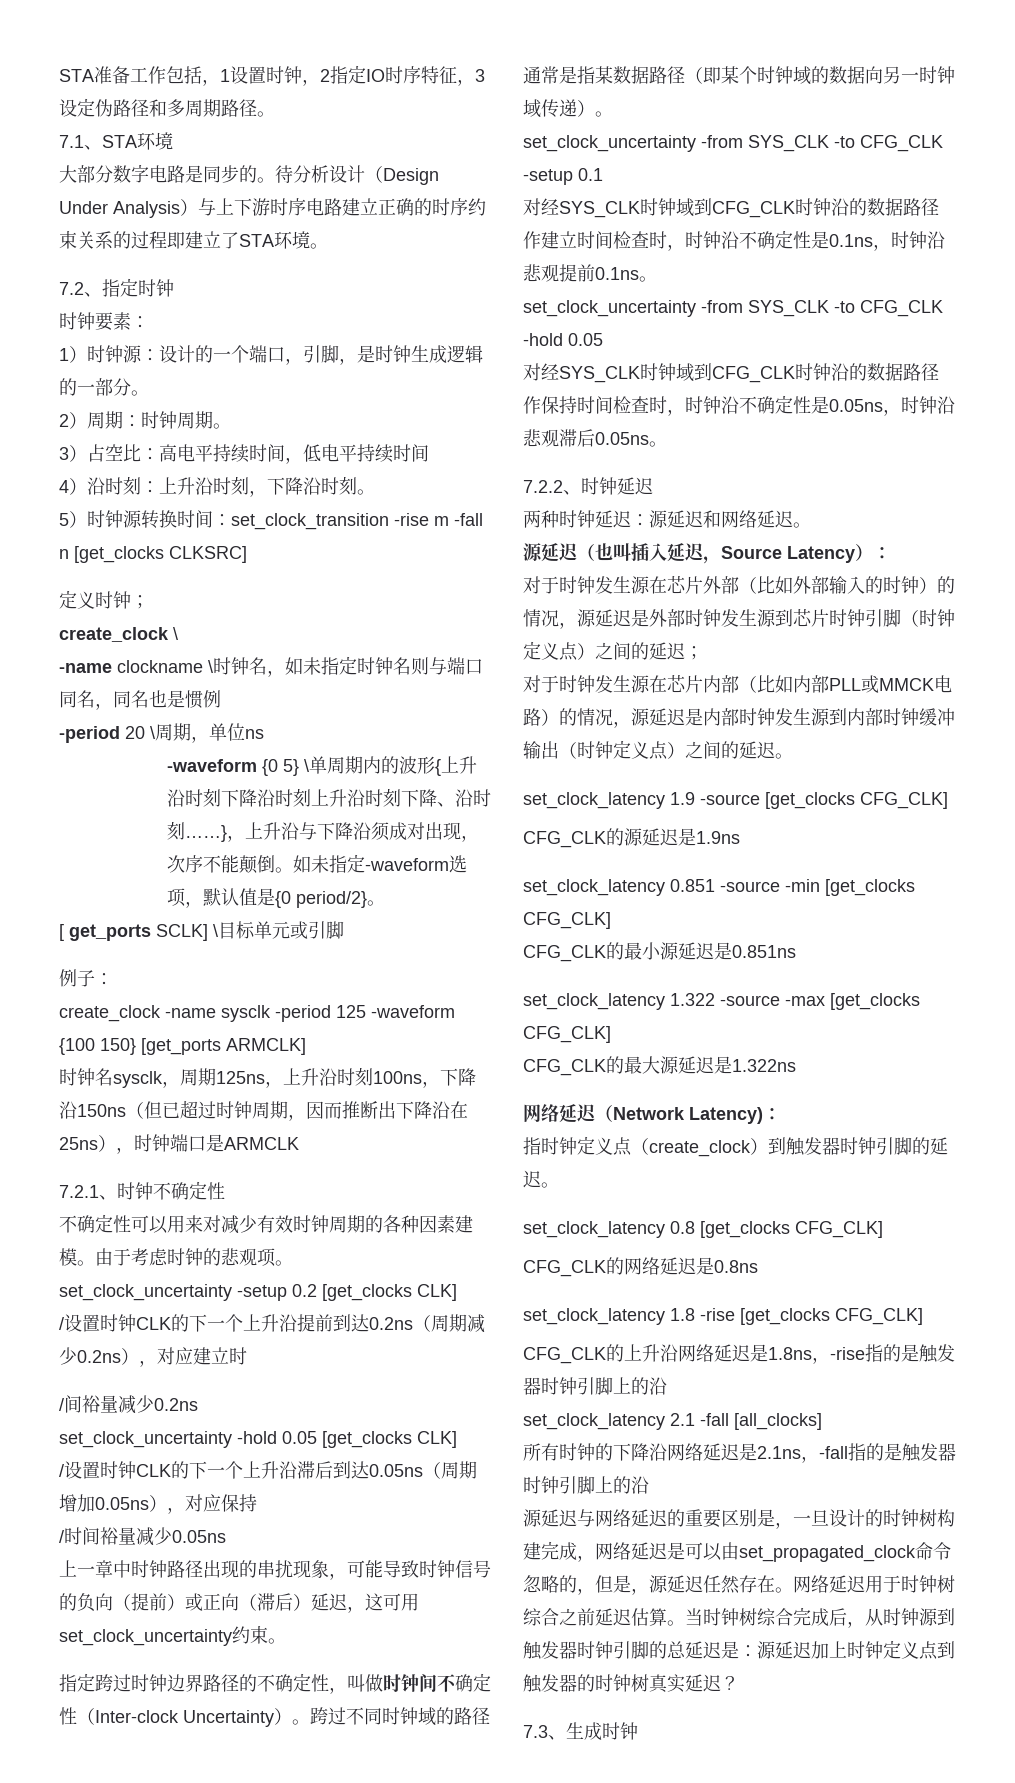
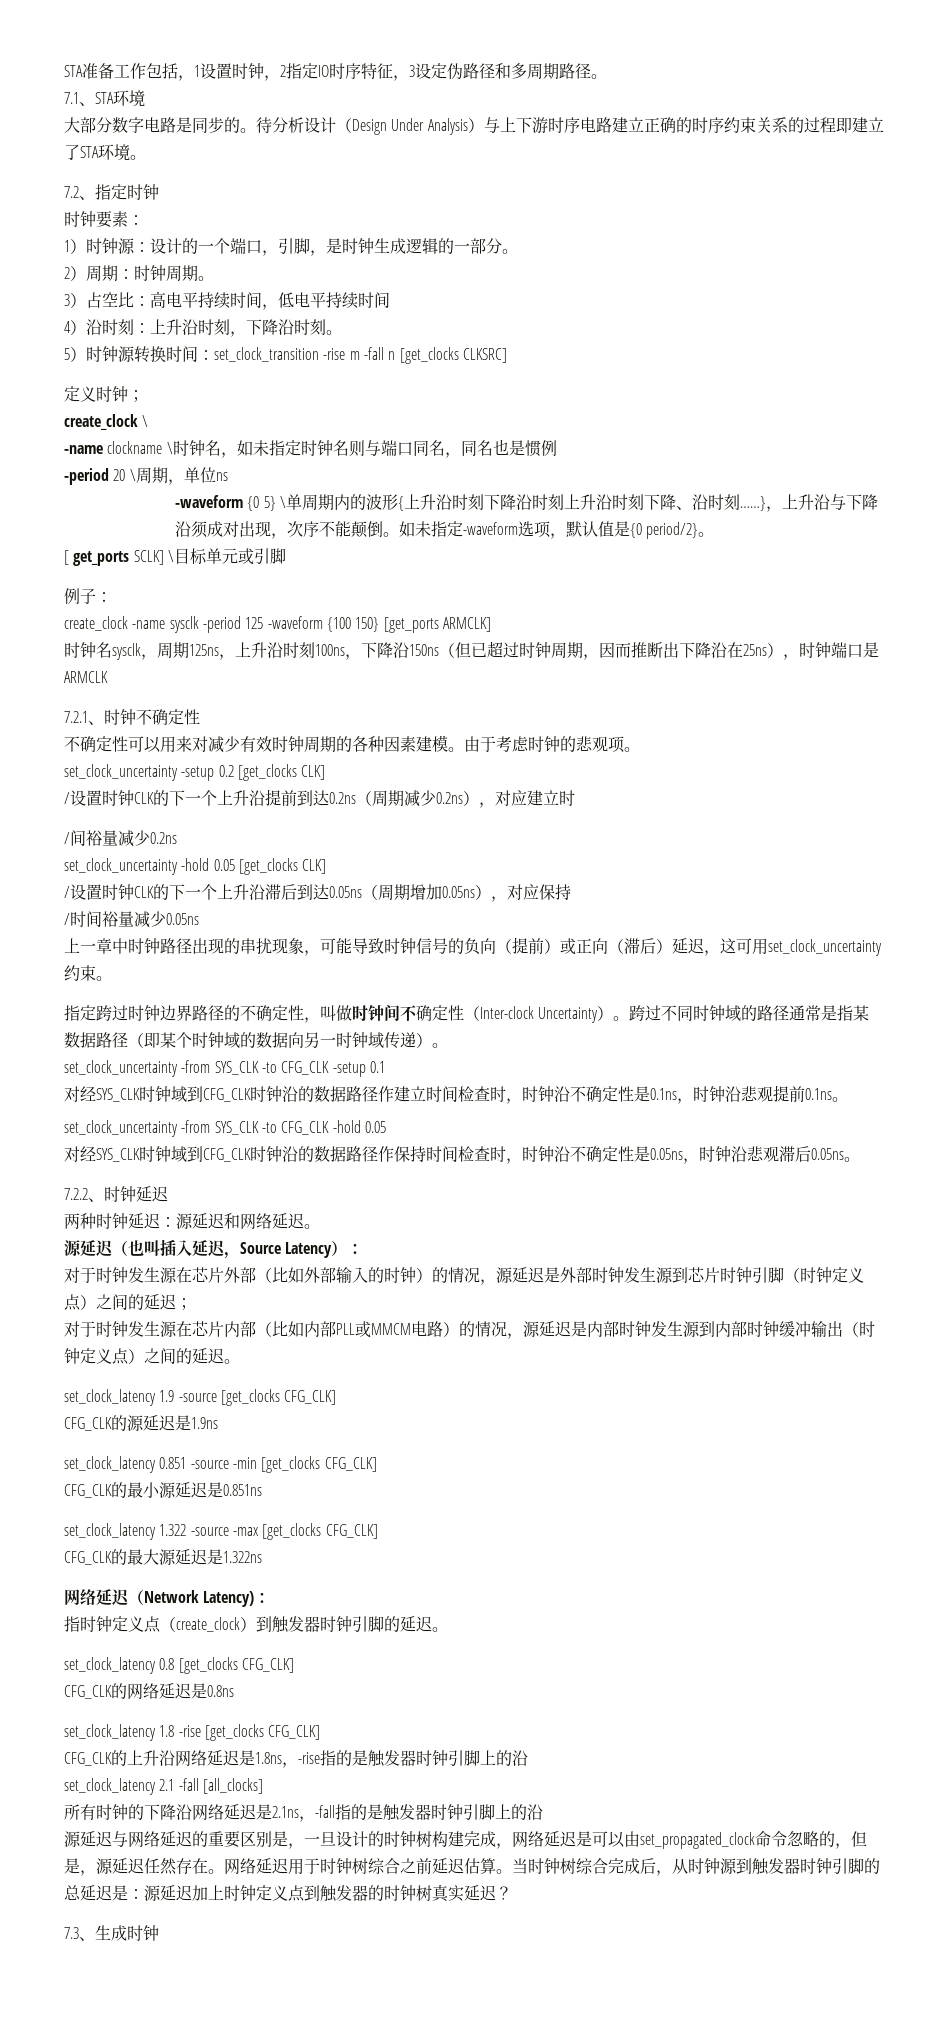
[879,678,934,691] MMCK -> [371,1323,411,1335] MMCM

